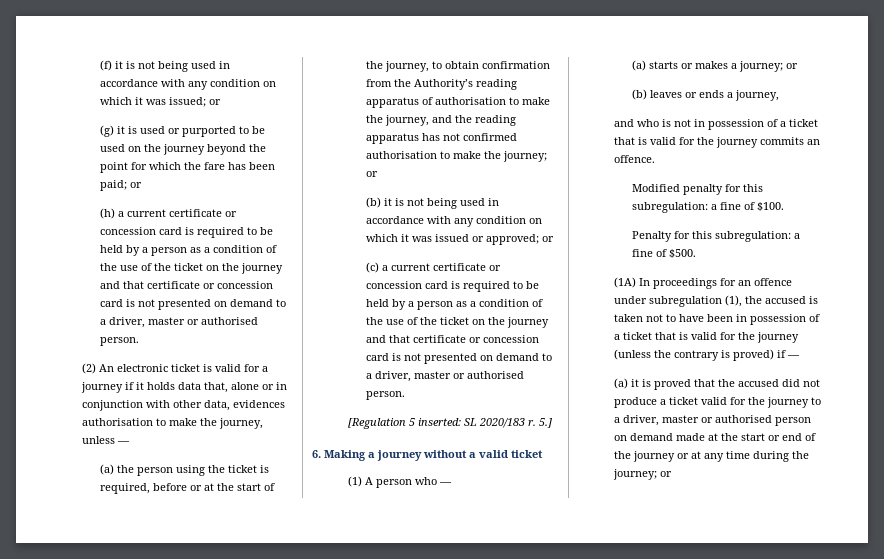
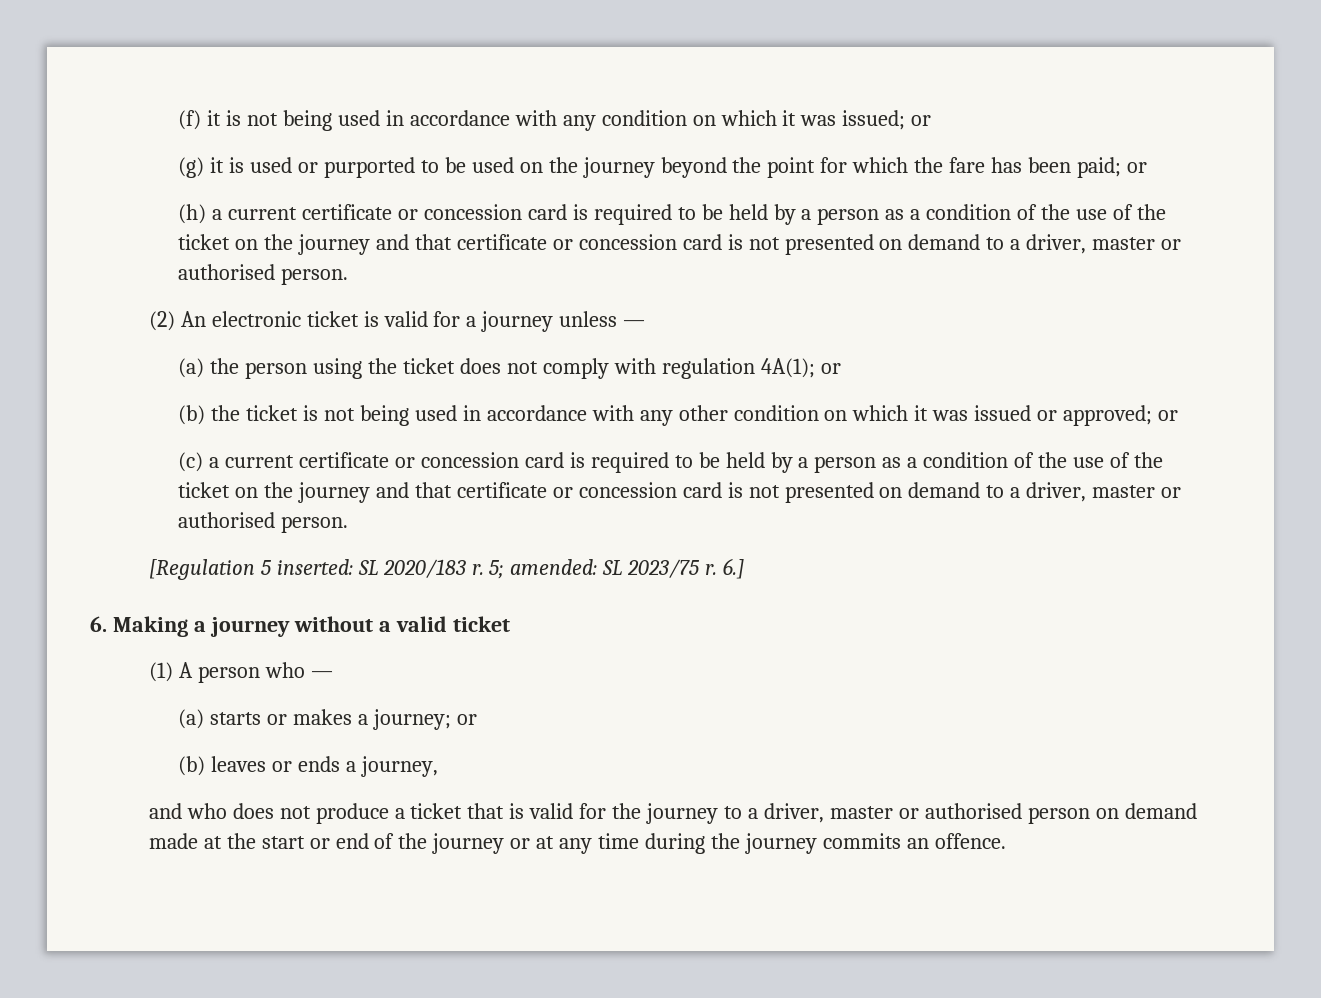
[125,382,288,393] [82,400,286,411] [82,418,264,429] if it holds data that, alone or in conjunction with other data, evidences authorisation to make the journey, -> (554, 321) none
[260,465,270,473] [100,483,276,494] [366,61,551,72] [366,79,518,90] [366,97,551,108] [366,115,517,126] [366,133,518,144] [366,151,548,162] [366,171,379,177] [366,197,500,209] [366,216,475,227] is required, before or at the start of the journey, to obtain confirmation from the Authority’s reading apparatus of authorisation to make the journey, and the reading apparatus has not confirmed authorisation to make the journey; or // (b) it is not being used in accordance with any -> [459,358,841,379] [178,405,728,426] does not comply with regulation 4A(1); or // (b) the ticket is not being used in accordance with any other
[539,418,553,428] 5.] -> [489,558,745,579] 5; amended: SL 2023/75 r. 6.]
[662,119,819,130] [614,137,821,148] [614,155,656,163] [632,184,764,195] [632,202,785,213] [632,231,801,242] [632,249,697,258] [614,277,793,289] [614,295,819,307] [614,314,821,325] [614,332,800,343] [614,349,801,361] [614,378,821,390] [614,397,810,408] is not in possession of a ticket that is valid for the journey commits an offence. // Modified penalty for this subregulation: a fine of $100. // Penalty for this subregulation: a fine of $500. // (1A) In proceedings for an offence under subregulation (1), the accused is taken not to have been in possession of a ticket that is valid for the journey (unless the contrary is proved) if — // (a) it is proved that the accused did not produce a ticket valid for the journey -> [232,803,719,824] does not produce a ticket that is valid for the journey
[613,469,673,480] journey; or -> [744,833,1006,854] journey commits an offence.

